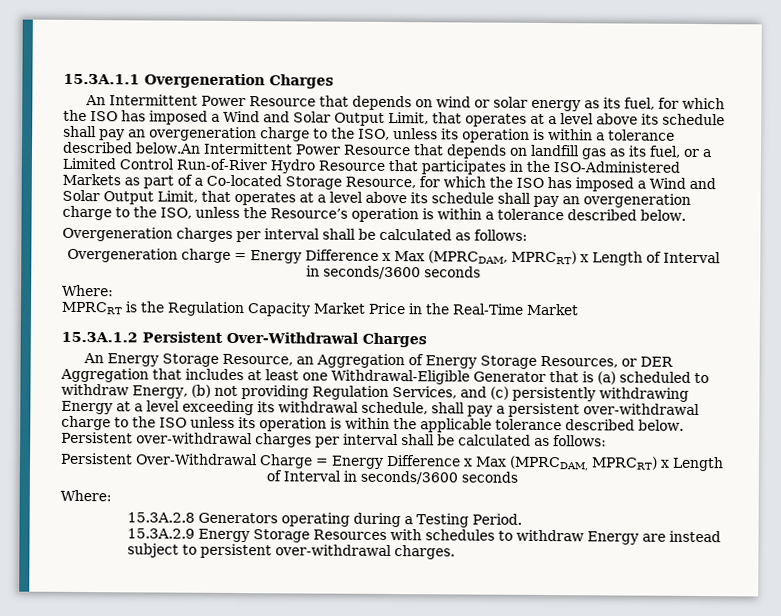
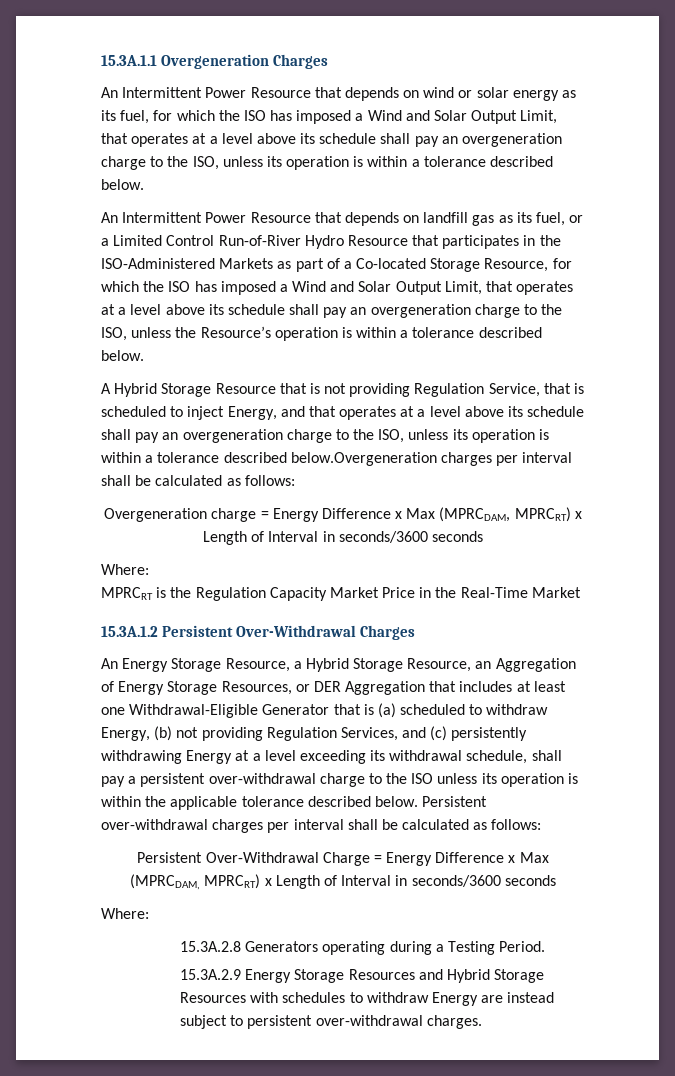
[135,142,201,154] below.An -> [101,179,144,190] [101,212,118,223] below. // An
[62,226,173,242] Overgeneration -> [101,383,585,397] [101,406,585,420] [101,429,550,443] [101,452,437,466] A Hybrid Storage Resource that is not providing Regulation Service, that is scheduled to inject Energy, and that operates at a level above its schedule shall pay an overgeneration charge to the ISO, unless its operation is within a tolerance described below.Overgeneration
(294, 359) none -> [293,658,472,672] a Hybrid Storage Resource,
(387, 534) none -> [418,969,545,983] [180,992,247,1003] and Hybrid Storage Resources

